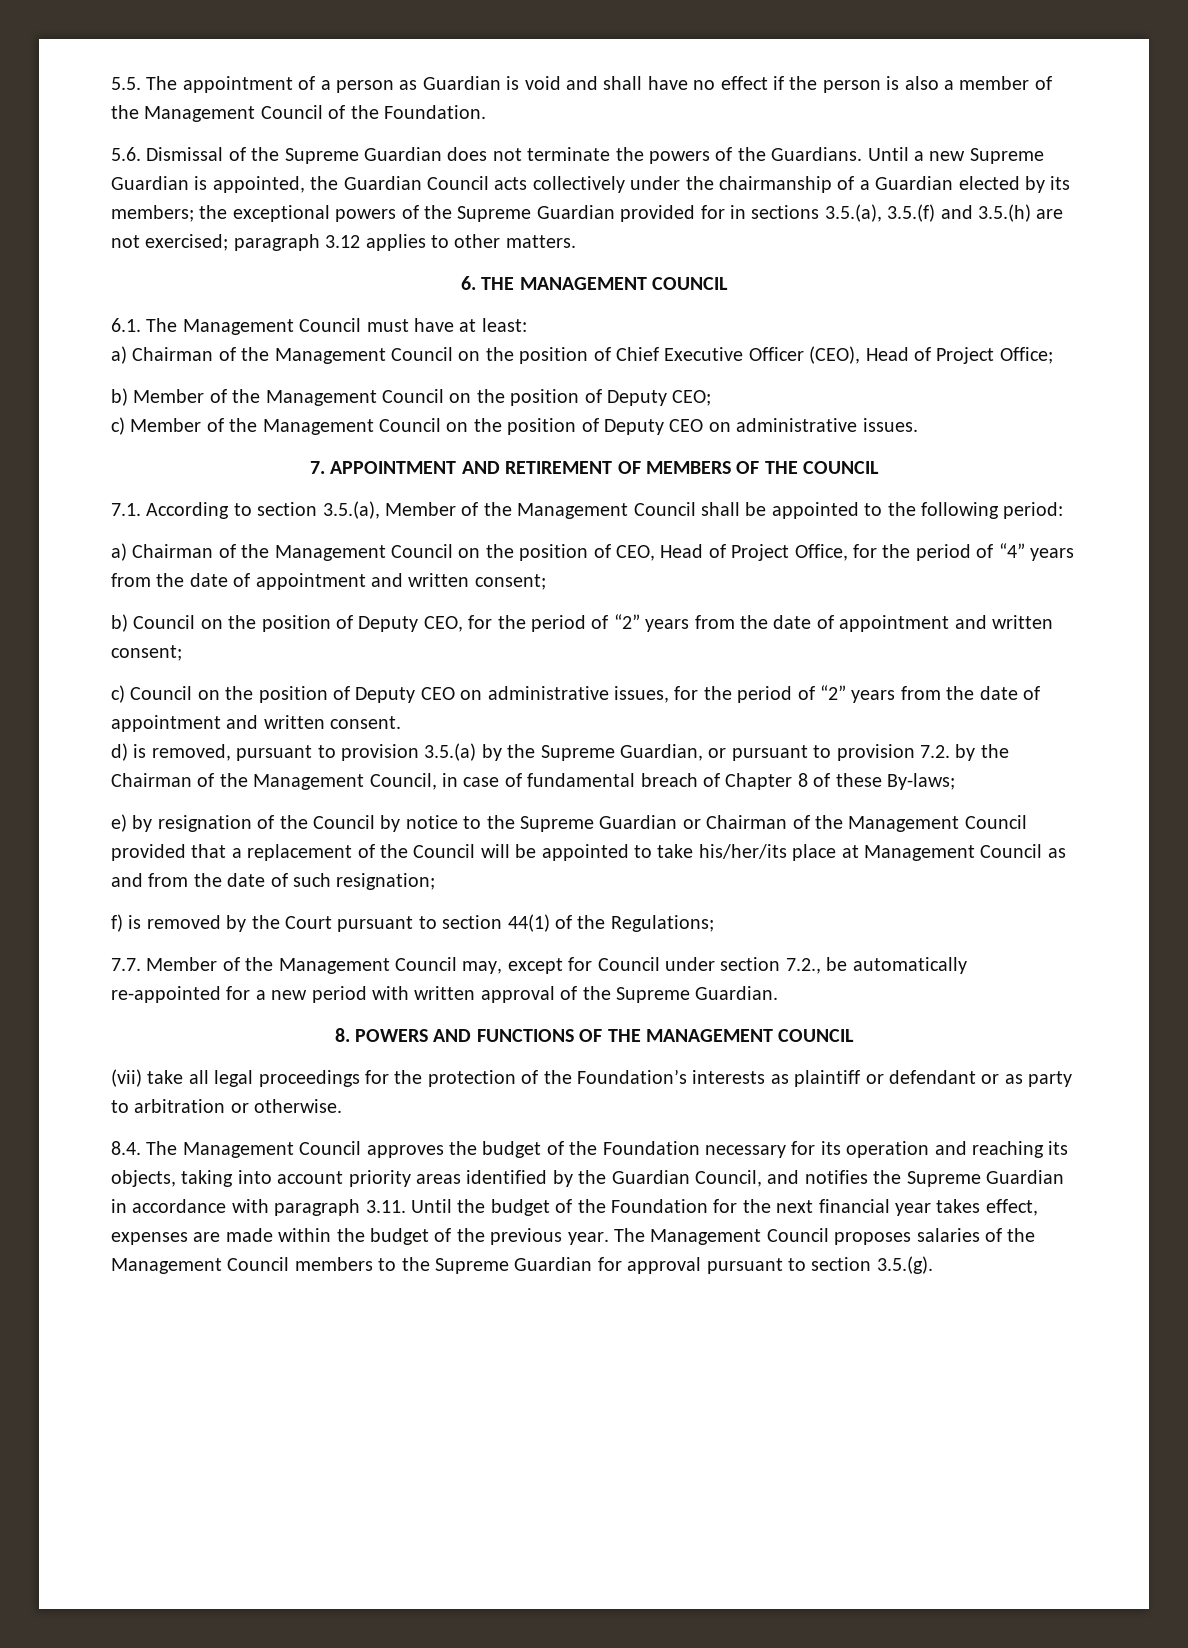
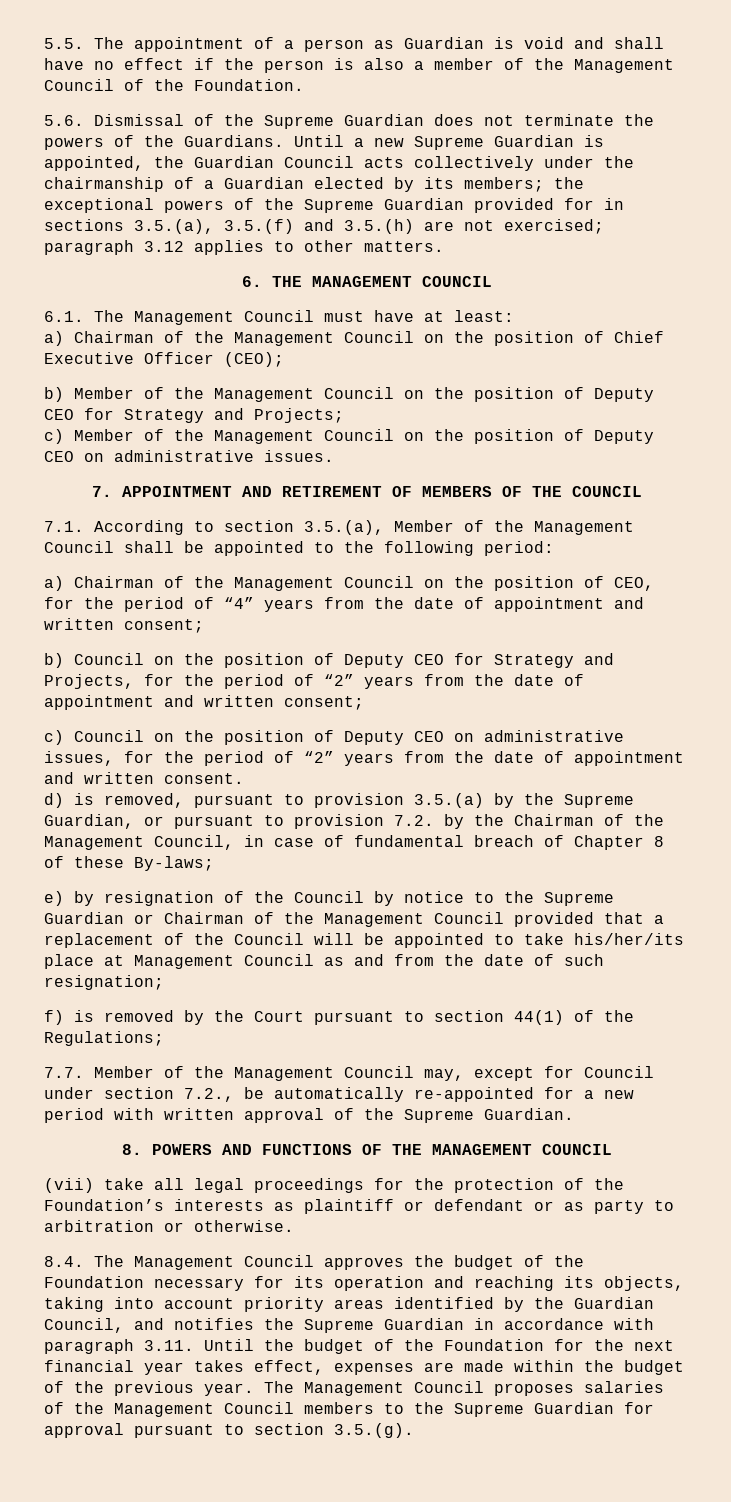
[809,346,1053,364] (CEO), Head of Project Office; -> [224,352,284,367] (CEO);
[672,390,712,406] CEO; -> [44,408,344,423] CEO for Strategy and Projects;
[660,544,848,561] Head of Project Office, -> (654, 584) none
[423,616,463,632] CEO, -> [414,653,614,668] [44,674,134,689] CEO for Strategy and Projects,

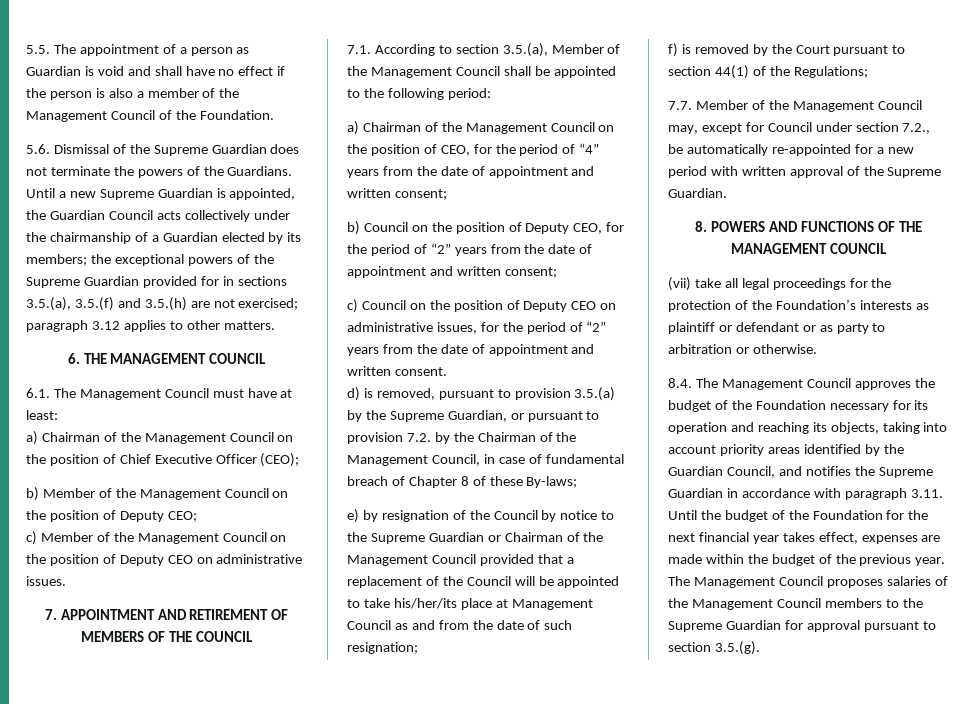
[44,408,344,423] CEO for Strategy and Projects; -> [167,511,197,522] CEO;
[414,653,614,668] [44,674,134,689] CEO for Strategy and Projects, -> [573,223,603,234] CEO,

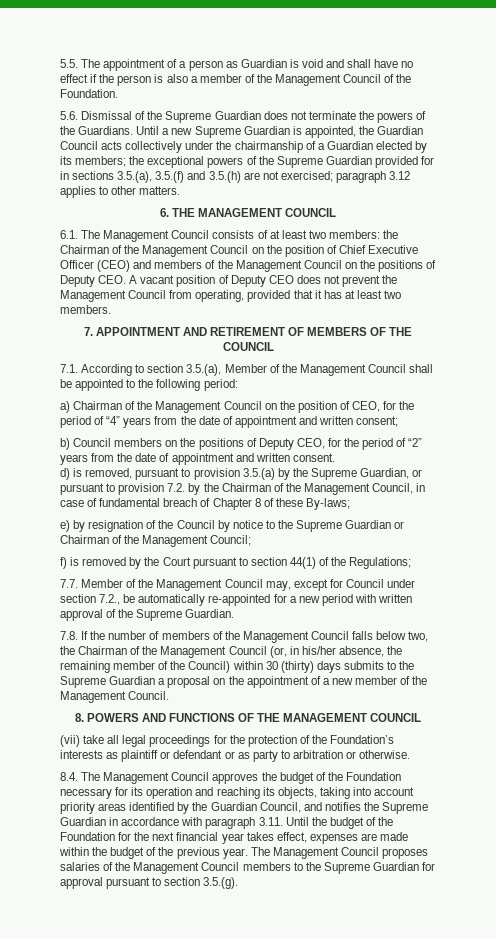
[212,388,293,398] [26,410,58,420] [26,431,38,445] must have at least: // a) -> [212,230,399,239] consists of at least two members: the
[260,453,300,467] [26,487,289,501] [26,510,197,522] [26,531,287,545] [26,554,303,566] [26,576,66,586] (CEO); // b) Member of the Management Council on the position of Deputy CEO; // c) Member of the Management Council on the position of Deputy CEO on administrative issues. -> [97,260,437,272] [60,275,398,287] [60,290,402,302] [60,305,111,314] (CEO) and members of the Management Council on the positions of Deputy CEO. A vacant position of Deputy CEO does not prevent the Management Council from operating, provided that it has at least two members.
[411,222,505,234] on the position -> [114,438,244,450] members on the positions
[504,267,557,278] [347,299,617,313] [347,321,607,334] [347,344,595,356] [347,366,391,376] consent; // c) Council on the position of Deputy CEO on administrative issues, for the period of “2” years from the date of appointment and written -> (290, 457) none
[431,554,574,566] [347,576,620,588] [347,598,593,610] [347,620,573,630] [347,642,418,654] Council provided that a replacement of the Council will be appointed to take his/her/its place at Management Council as and from the date of such resignation; -> [210,535,252,546] Council;
(727, 193) none -> [60,631,429,643] [60,646,403,658] [60,661,415,673] [60,676,428,688] [60,691,170,703] // 7.8. If the number of members of the Management Council falls below two, the Chairman of the Management Council (or, in his/her absence, the remaining member of the Council) within 30 (thirty) days submits to the Supreme Guardian a proposal on the appointment of a new member of the Management Council.

